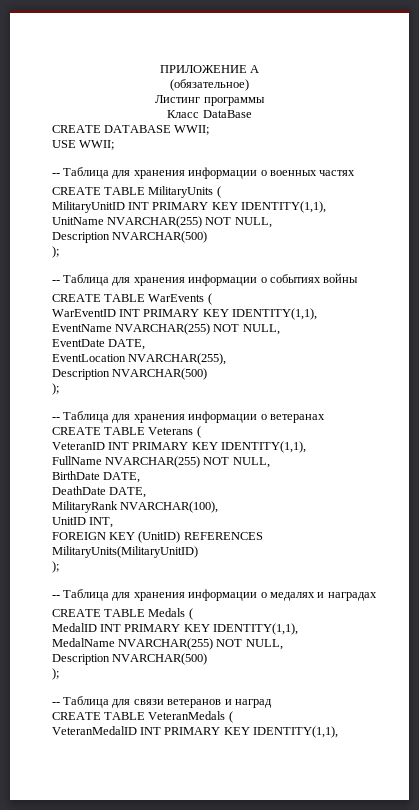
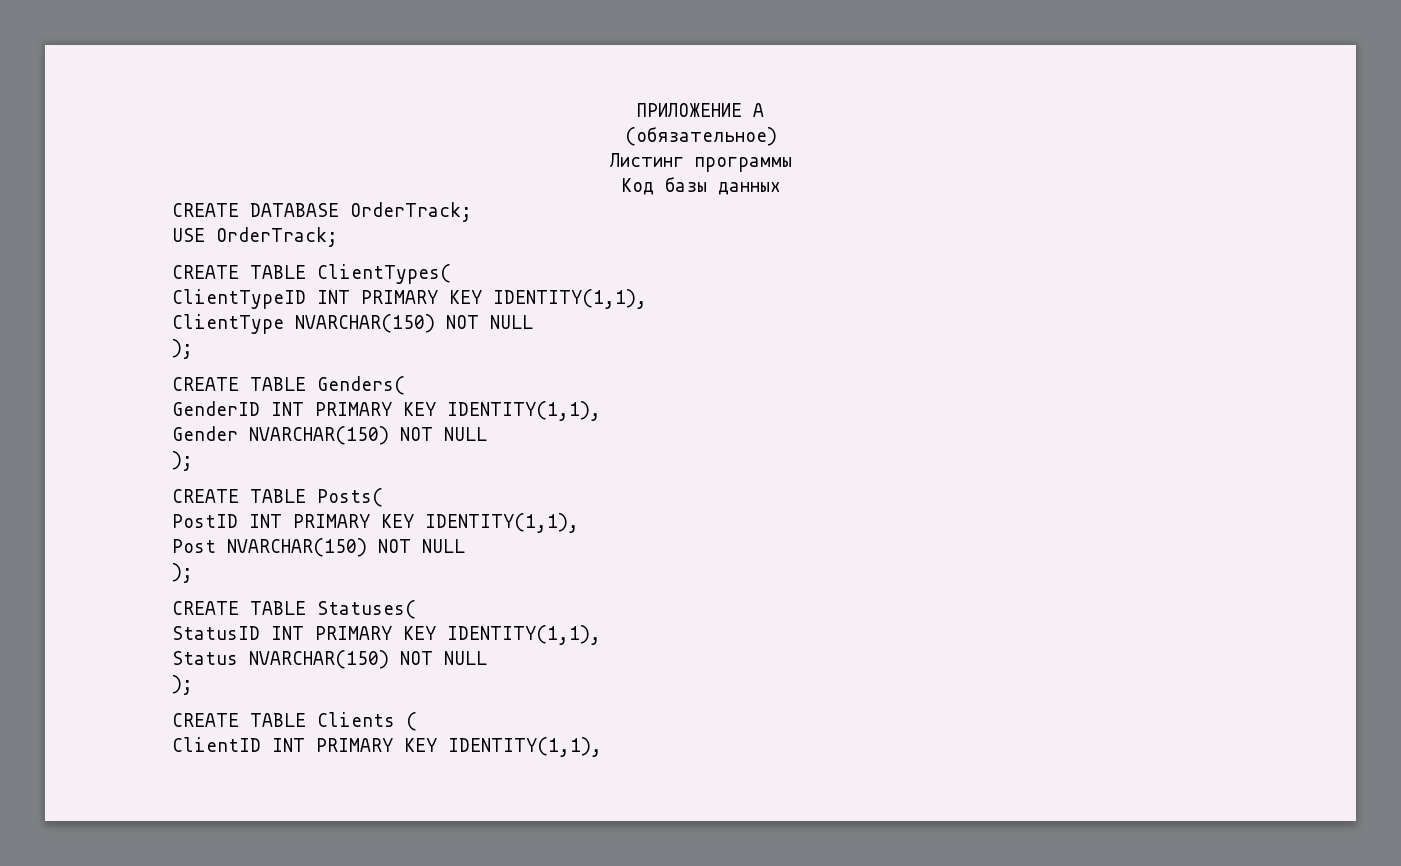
[167,110,252,118] Класс DataBase -> [620,177,781,195] Код базы данных
[174,125,210,135] WWII; -> [349,202,472,222] OrderTrack;
[79,140,115,150] [51,167,356,179] [51,186,221,198] [51,201,327,213] [51,216,272,228] [51,231,208,243] [51,246,59,258] [51,273,359,286] [51,293,212,305] [51,308,318,320] [51,323,280,335] [51,339,146,350] [51,353,227,365] [51,368,208,380] [51,383,59,395] [51,411,325,423] [51,426,201,438] [51,441,307,453] [51,456,270,468] [51,471,141,483] [51,486,147,498] [51,501,219,513] [51,517,114,528] [51,531,263,543] [51,546,198,558] [51,561,59,573] [51,589,377,601] [51,608,193,620] [51,623,299,635] [51,638,283,650] [51,653,208,665] [51,668,59,680] [51,696,272,708] [51,711,233,723] [51,726,137,735] WWII; // -- Таблица для хранения информации о военных частях // CREATE TABLE MilitaryUnits ( // MilitaryUnitID INT PRIMARY KEY IDENTITY(1,1), // UnitName NVARCHAR(255) NOT NULL, // Description NVARCHAR(500) // ); // -- Таблица для хранения информации о событиях войны // CREATE TABLE WarEvents ( // WarEventID INT PRIMARY KEY IDENTITY(1,1), // EventName NVARCHAR(255) NOT NULL, // EventDate DATE, // EventLocation NVARCHAR(255), // Description NVARCHAR(500) // ); // -- Таблица для хранения информации о ветеранах // CREATE TABLE Veterans ( // VeteranID INT PRIMARY KEY IDENTITY(1,1), // FullName NVARCHAR(255) NOT NULL, // BirthDate DATE, // DeathDate DATE, // MilitaryRank NVARCHAR(100), // UnitID INT, // FOREIGN KEY (UnitID) REFERENCES MilitaryUnits(MilitaryUnitID) // ); // -- Таблица для хранения информации о медалях и наградах // CREATE TABLE Medals ( // MedalID INT PRIMARY KEY IDENTITY(1,1), // MedalName NVARCHAR(255) NOT NULL, // Description NVARCHAR(500) // ); // -- Таблица для связи ветеранов и наград // CREATE TABLE VeteranMedals ( // VeteranMedalID -> [215,227,338,247] [171,264,451,284] [171,289,647,309] [171,314,533,334] [171,339,193,359] [171,376,405,395] [171,401,601,421] [171,426,487,445] [171,451,193,471] [171,488,383,507] [171,513,579,533] [171,538,465,557] [171,563,193,583] [171,600,416,619] [171,625,601,645] [171,650,487,669] [171,675,193,695] [171,712,417,731] [171,737,261,752] OrderTrack; // CREATE TABLE ClientTypes( // ClientTypeID INT PRIMARY KEY IDENTITY(1,1), // ClientType NVARCHAR(150) NOT NULL // ); // CREATE TABLE Genders( // GenderID INT PRIMARY KEY IDENTITY(1,1), // Gender NVARCHAR(150) NOT NULL // ); // CREATE TABLE Posts( // PostID INT PRIMARY KEY IDENTITY(1,1), // Post NVARCHAR(150) NOT NULL // ); // CREATE TABLE Statuses( // StatusID INT PRIMARY KEY IDENTITY(1,1), // Status NVARCHAR(150) NOT NULL // ); // CREATE TABLE Clients ( // ClientID

